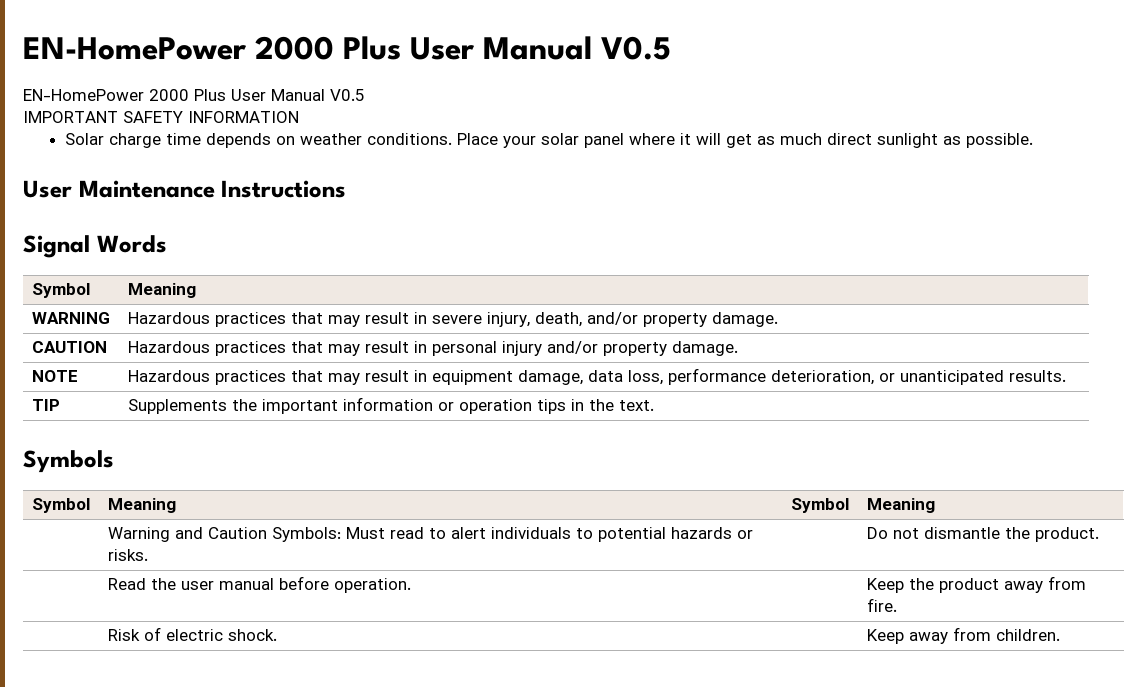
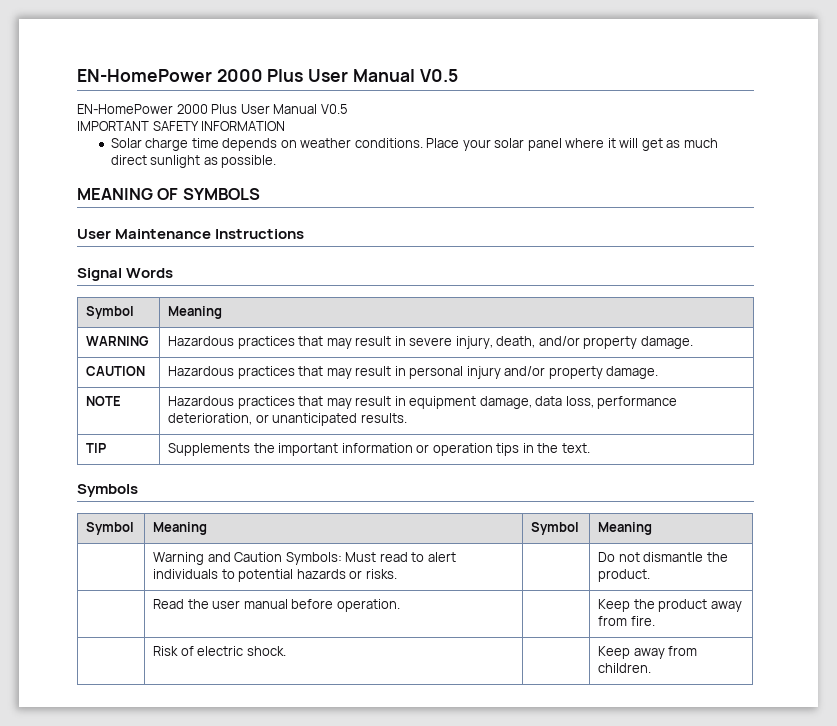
(1034, 140) none -> [77,188,260,200] // MEANING OF SYMBOLS

